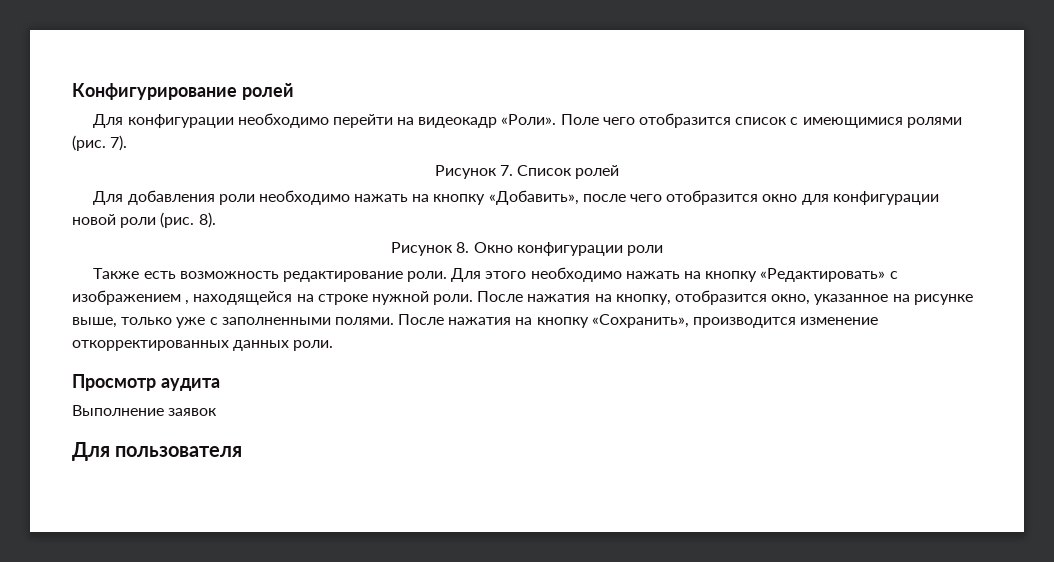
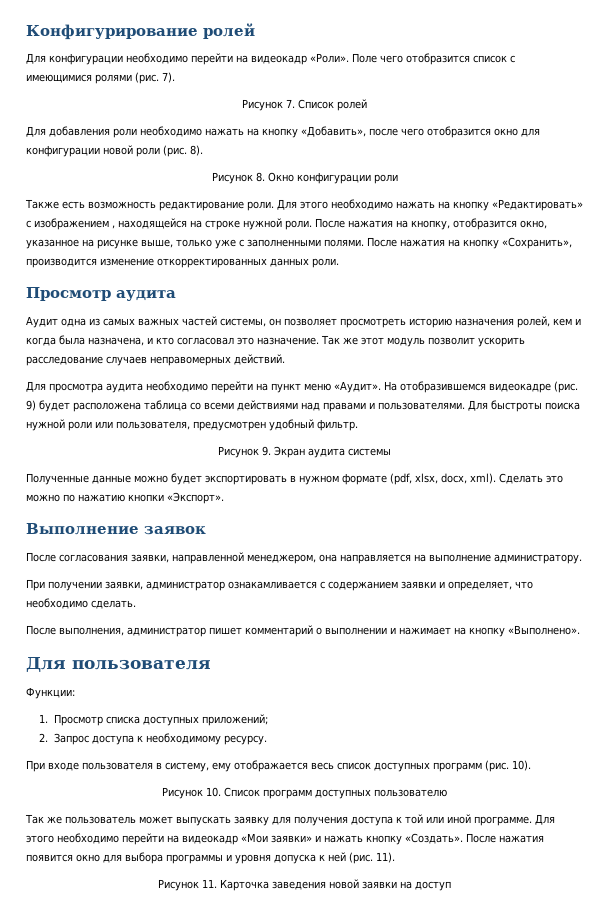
[72,405,218,416] [72,442,243,461] Выполнение заявок // Для пользователя -> [26,316,581,328] [26,335,525,347] [26,354,285,366] [26,381,578,393] [26,400,580,412] [26,419,358,431] [218,446,391,458] [26,473,563,485] [26,492,224,504] [26,523,206,535] [26,552,582,564] [26,579,533,591] [26,598,136,609] [26,625,580,637] [26,657,211,672] [26,687,75,699] [39,714,268,726] [39,733,267,745] [26,760,531,772] [162,787,447,799] [25,814,555,826] [26,833,544,845] [26,852,395,864] [158,879,451,891] Аудит одна из самых важных частей системы, он позволяет просмотреть историю назначения ролей, кем и когда была назначена, и кто согласовал это назначение. Так же этот модуль позволит ускорить расследование случаев неправомерных действий. // Для просмотра аудита необходимо перейти на пункт меню «Аудит». На отобразившемся видеокадре (рис. 9) будет расположена таблица со всеми действиями над правами и пользователями. Для быстроты поиска нужной роли или пользователя, предусмотрен удобный фильтр. // Рисунок 9. Экран аудита системы // Полученные данные можно будет экспортировать в нужном формате (pdf, xlsx, docx, xml). Сделать это можно по нажатию кнопки «Экспорт». // Выполнение заявок // После согласования заявки, направленной менеджером, она направляется на выполнение администратору. // При получении заявки, администратор ознакамливается с содержанием заявки и определяет, что необходимо сделать. // После выполнения, администратор пишет комментарий о выполнении и нажимает на кнопку «Выполнено». // Для пользователя // Функции: // 1. Просмотр списка доступных приложений; // 2. Запрос доступа к необходимому ресурсу. // При входе пользователя в систему, ему отображается весь список доступных программ (рис. 10). // Рисунок 10. Список программ доступных пользователю // Так же пользователь может выпускать заявку для получения доступа к той или иной программе. Для этого необходимо перейти на видеокадр «Мои заявки» и нажать кнопку «Создать». После нажатия появится окно для выбора программы и уровня допуска к ней (рис. 11). // Рисунок 11. Карточка заведения новой заявки на доступ

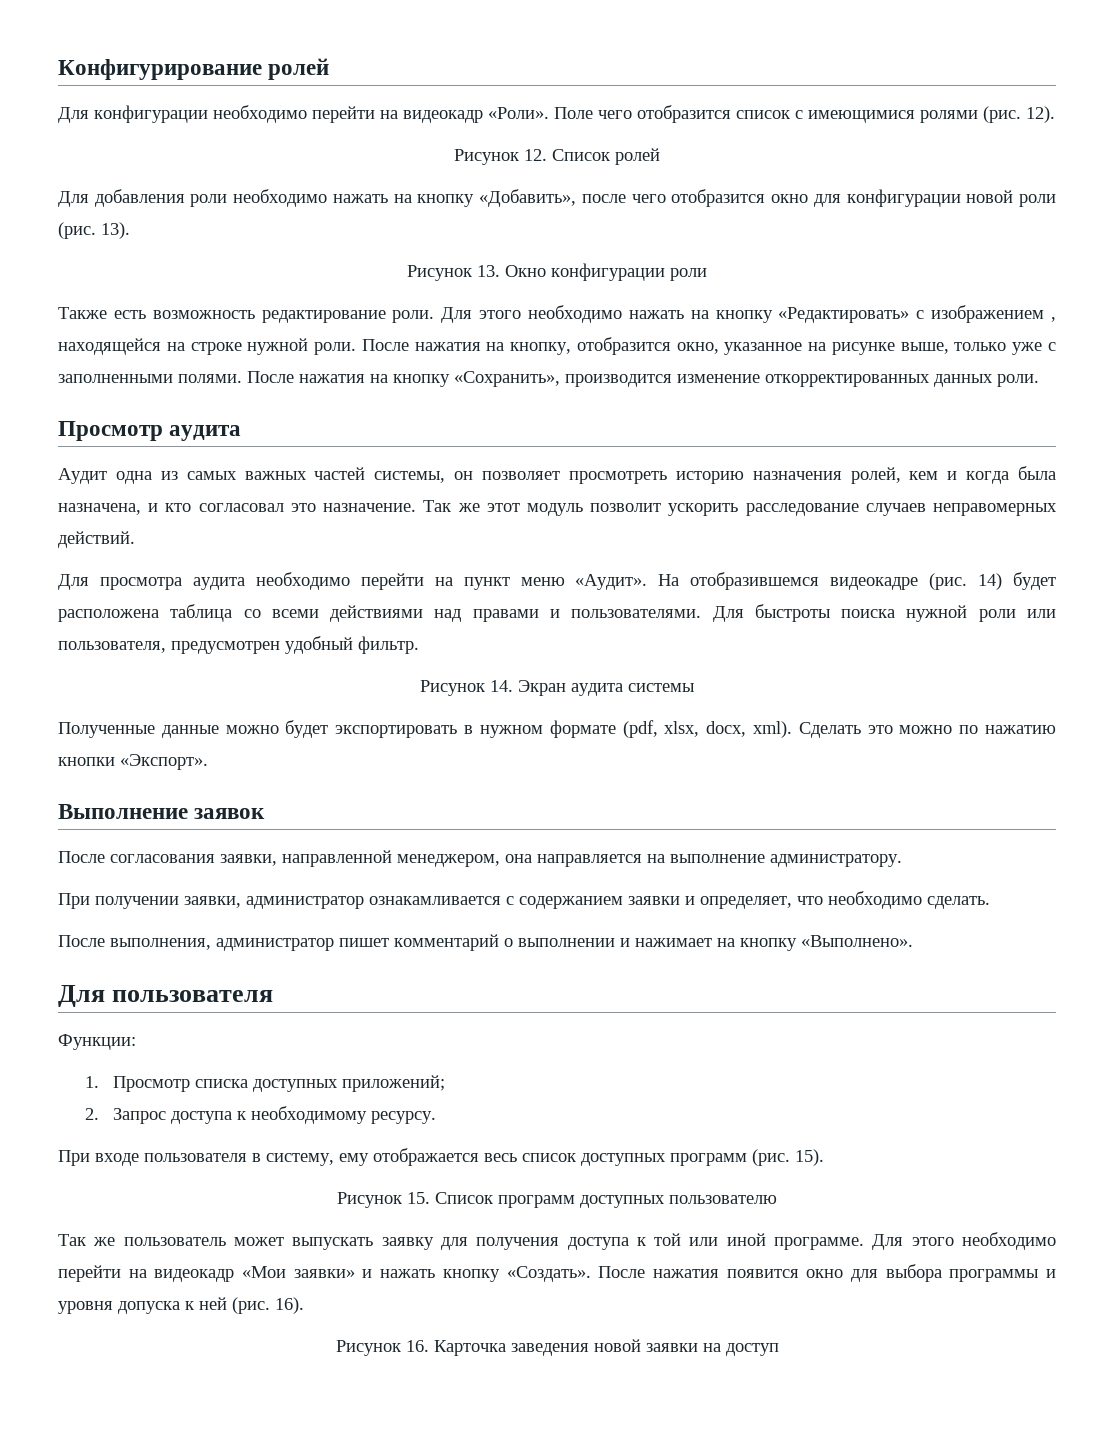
[162,72,175,83] [242,99,295,111] 7). // Рисунок 7. -> [1026,106,1055,123] [454,149,547,165] 12). // Рисунок 12.
[190,145,203,156] [211,172,265,184] 8). // Рисунок 8. -> [101,222,130,239] [407,265,500,281] 13). // Рисунок 13.
[26,400,36,411] 9) -> [978,573,1003,590] 14)
[262,446,271,456] 9. -> [490,680,513,692] 14.
[512,760,531,771] [162,787,221,799] 10). // Рисунок 10. -> [795,1149,824,1166] [337,1192,430,1208] 15). // Рисунок 15.
[376,852,395,863] [158,879,217,891] 11). // Рисунок 11. -> [275,1297,304,1314] [335,1340,429,1356] 16). // Рисунок 16.

